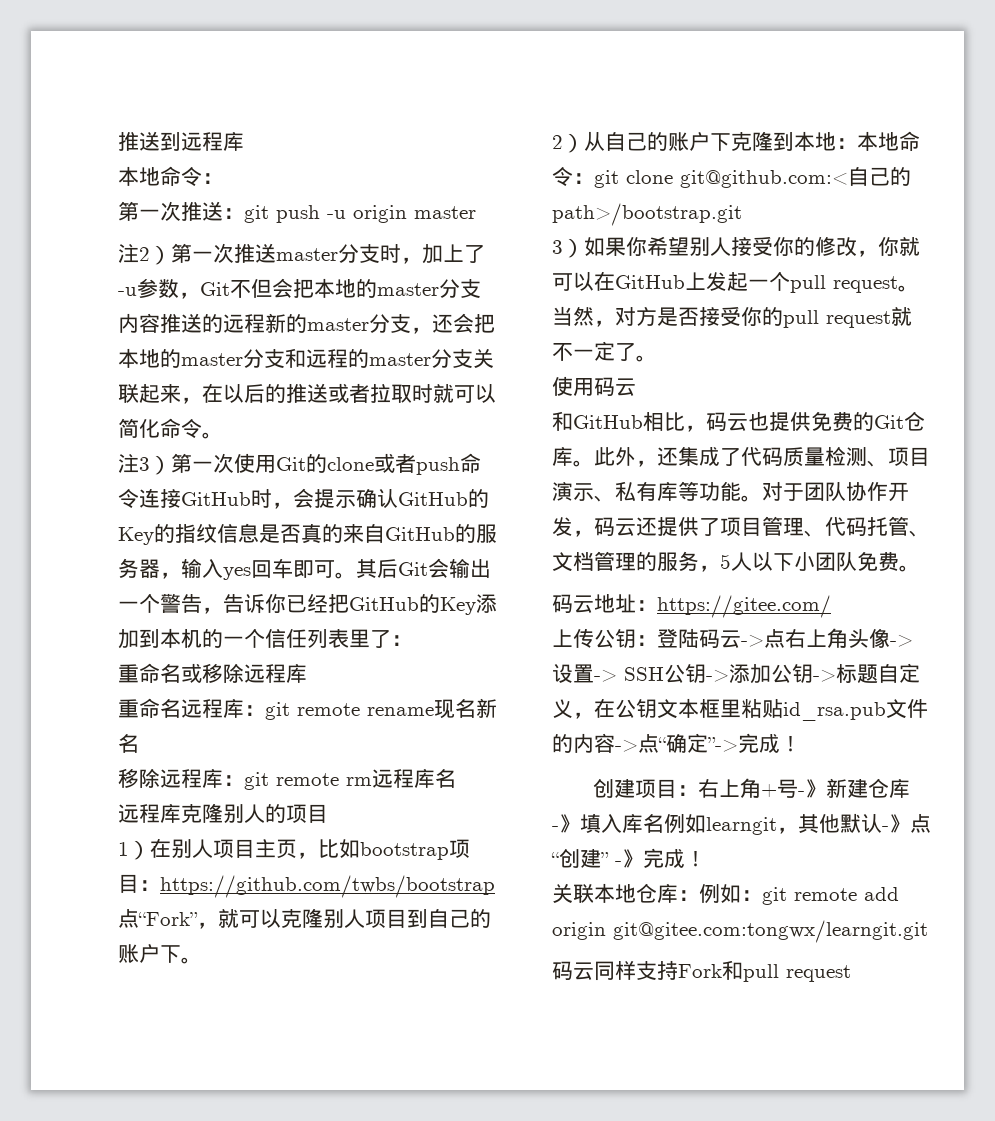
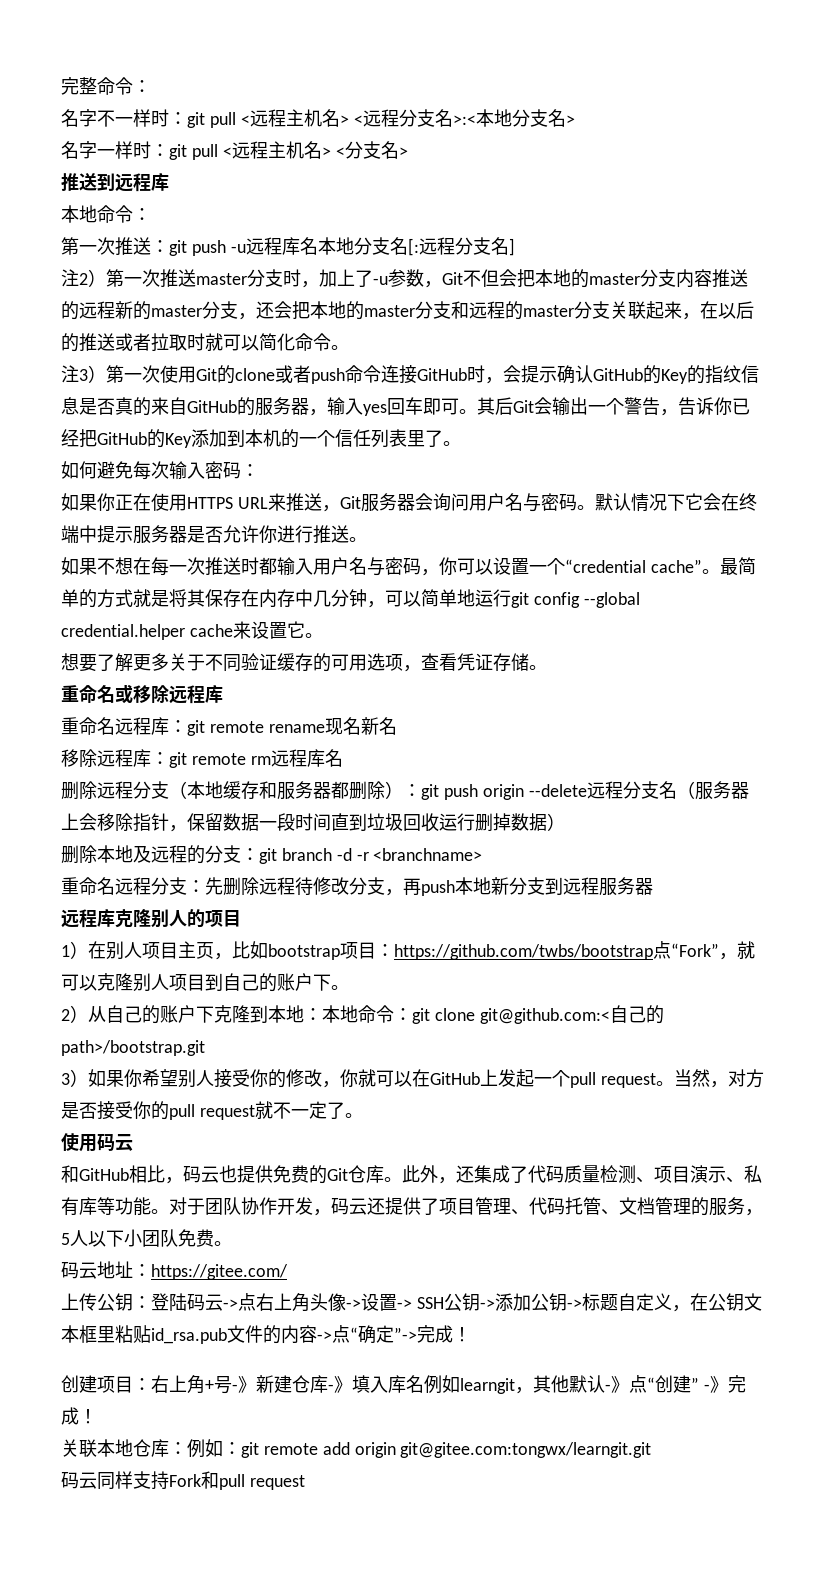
(118, 141) none -> [61,77,151,95] [61,109,575,128] [61,141,408,160] 完整命令： // 名字不一样时：git pull <远程主机名> <远程分支名>:<本地分支名> // 名字一样时：git pull <远程主机名> <分支名> //
[353,205,476,223] origin master -> [245,237,515,256] 远程库名本地分支名[:远程分支名]
[391,635,412,646] ： -> [443,441,461,446] [61,461,259,480] [61,493,757,512] [61,525,367,544] [61,557,756,576] [61,589,640,608] [61,621,323,640] [61,653,547,672] 。 // 如何避免每次输入密码： // 如果你正在使用HTTPS URL来推送，Git服务器会询问用户名与密码。默认情况下它会在终端中提示服务器是否允许你进行推送。 // 如果不想在每一次推送时都输入用户名与密码，你可以设置一个“credential cache”。最简单的方式就是将其保存在内存中几分钟，可以简单地运行git config --global credential.helper cache来设置它。 // 想要了解更多关于不同验证缓存的可用选项，查看凭证存储。
(456, 778) none -> [61,781,749,800] [61,813,565,832] [61,845,483,864] [61,877,653,896] // 删除远程分支（本地缓存和服务器都删除）：git push origin --delete远程分支名（服务器上会移除指针，保留数据一段时间直到垃圾回收运行删掉数据） // 删除本地及远程的分支：git branch -d -r <branchname> // 重命名远程分支：先删除远程待修改分支，再push本地新分支到远程服务器

